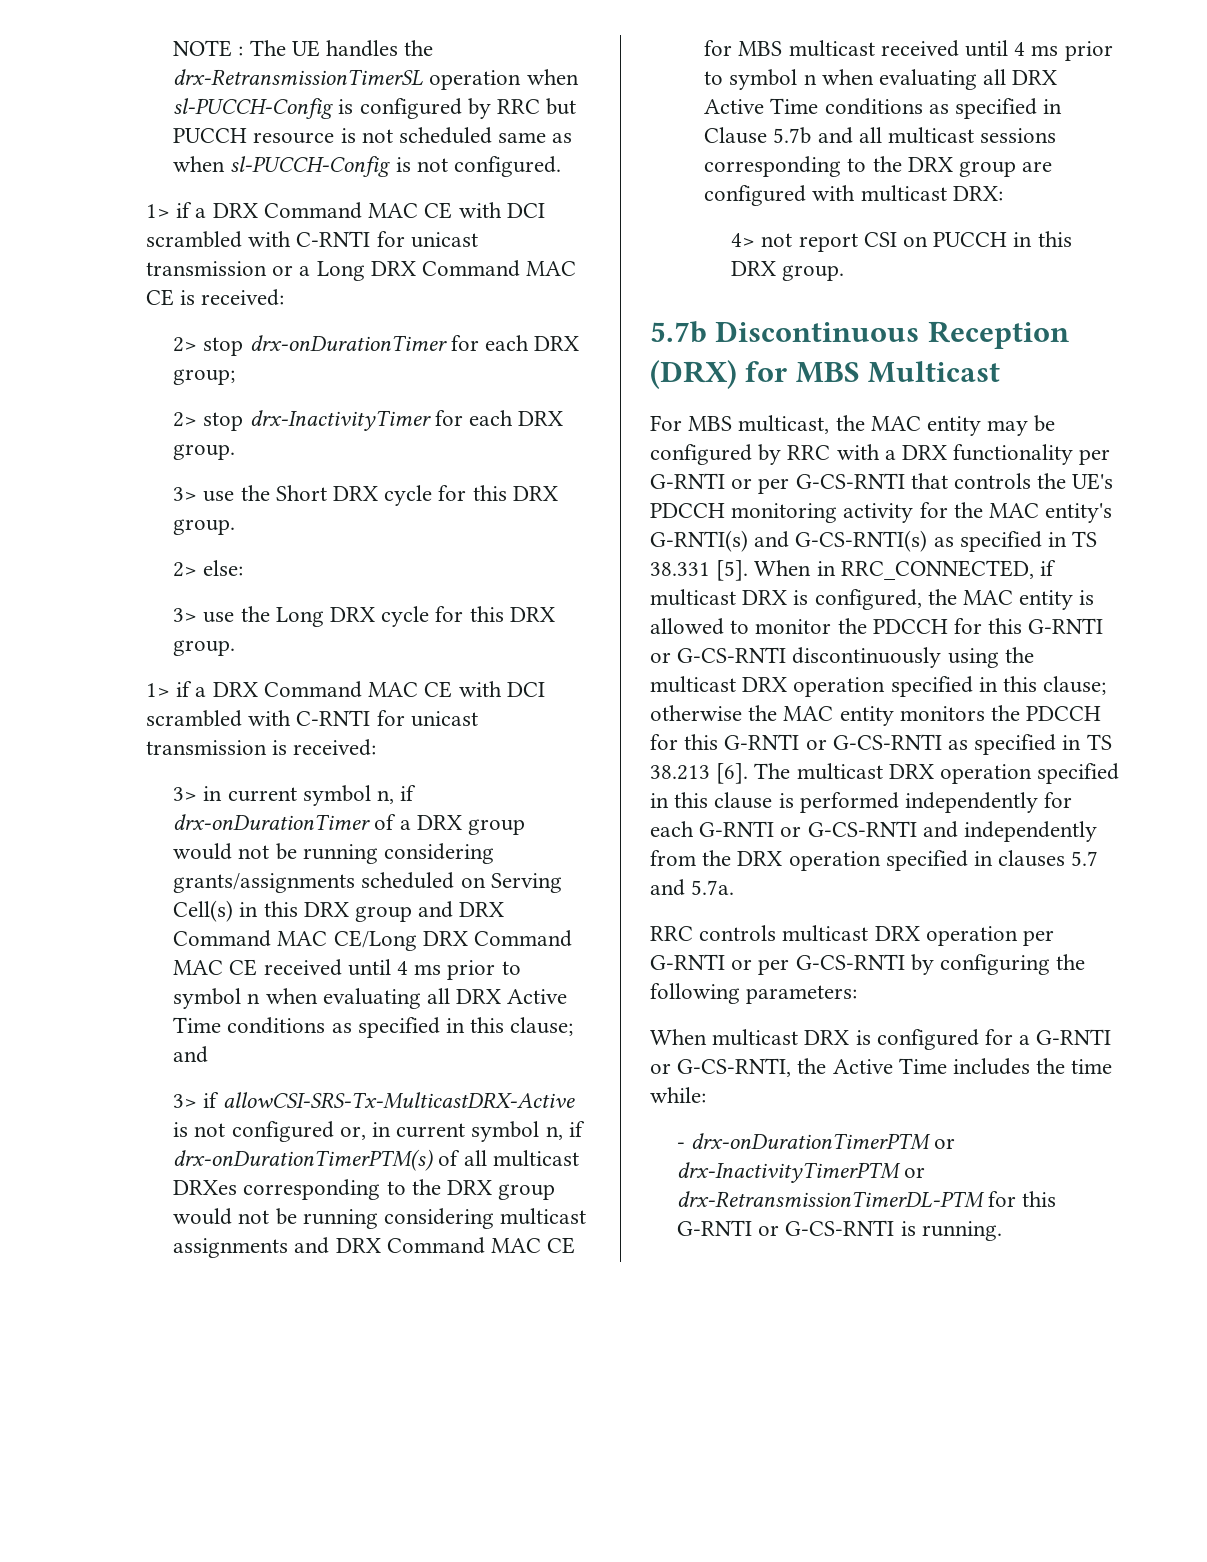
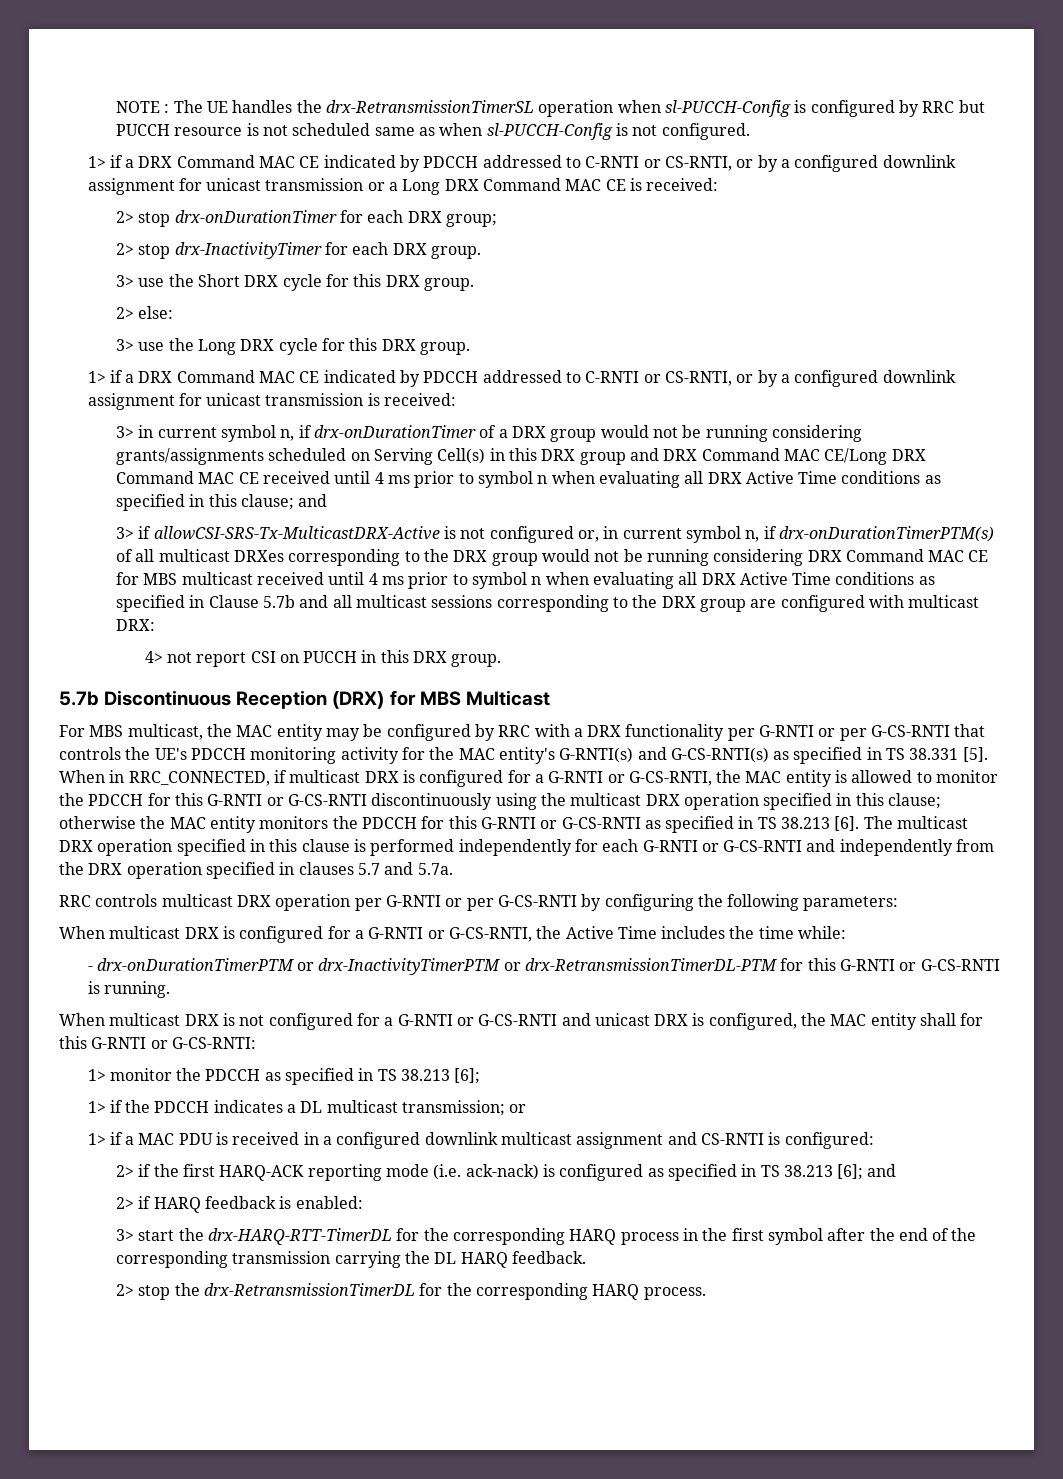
[458,202,545,218] [146,231,371,248] with DCI scrambled with C-RNTI -> [323,155,956,172] [87,178,175,195] indicated by PDCCH addressed to C-RNTI or CS-RNTI, or by a configured downlink assignment
[458,681,545,697] [146,710,371,727] with DCI scrambled with C-RNTI -> [323,370,956,387] [87,393,175,410] indicated by PDCCH addressed to C-RNTI or CS-RNTI, or by a configured downlink assignment
[500,1208,587,1225] [173,1237,330,1258] multicast assignments and -> (804, 557) none
[814,589,922,610] configured, -> [419,770,712,787] configured for a G-RNTI or G-CS-RNTI,
(1002, 1231) none -> [59,1013,984,1030] [59,1036,256,1049] [87,1068,481,1085] [87,1100,527,1116] [87,1132,874,1149] [116,1164,897,1181] [116,1196,363,1213] [116,1228,977,1245] [116,1251,586,1268] [116,1283,706,1300] // When multicast DRX is not configured for a G-RNTI or G-CS-RNTI and unicast DRX is configured, the MAC entity shall for this G-RNTI or G-CS-RNTI: // 1> monitor the PDCCH as specified in TS 38.213 [6]; // 1> if the PDCCH indicates a DL multicast transmission; or // 1> if a MAC PDU is received in a configured downlink multicast assignment and CS-RNTI is configured: // 2> if the first HARQ-ACK reporting mode (i.e. ack-nack) is configured as specified in TS 38.213 [6]; and // 2> if HARQ feedback is enabled: // 3> start the drx-HARQ-RTT-TimerDL for the corresponding HARQ process in the first symbol after the end of the corresponding transmission carrying the DL HARQ feedback. // 2> stop the drx-RetransmissionTimerDL for the corresponding HARQ process.

